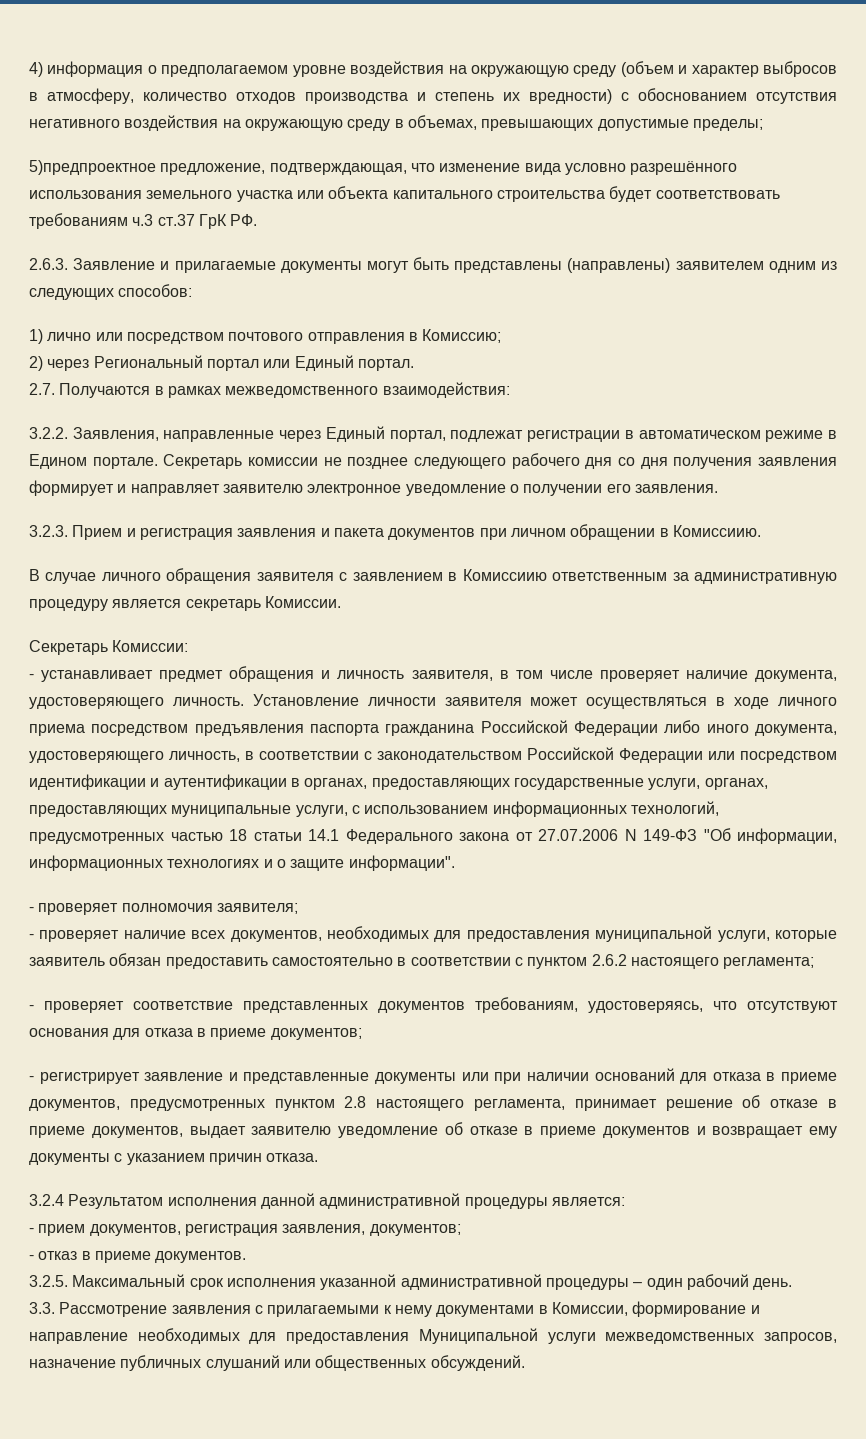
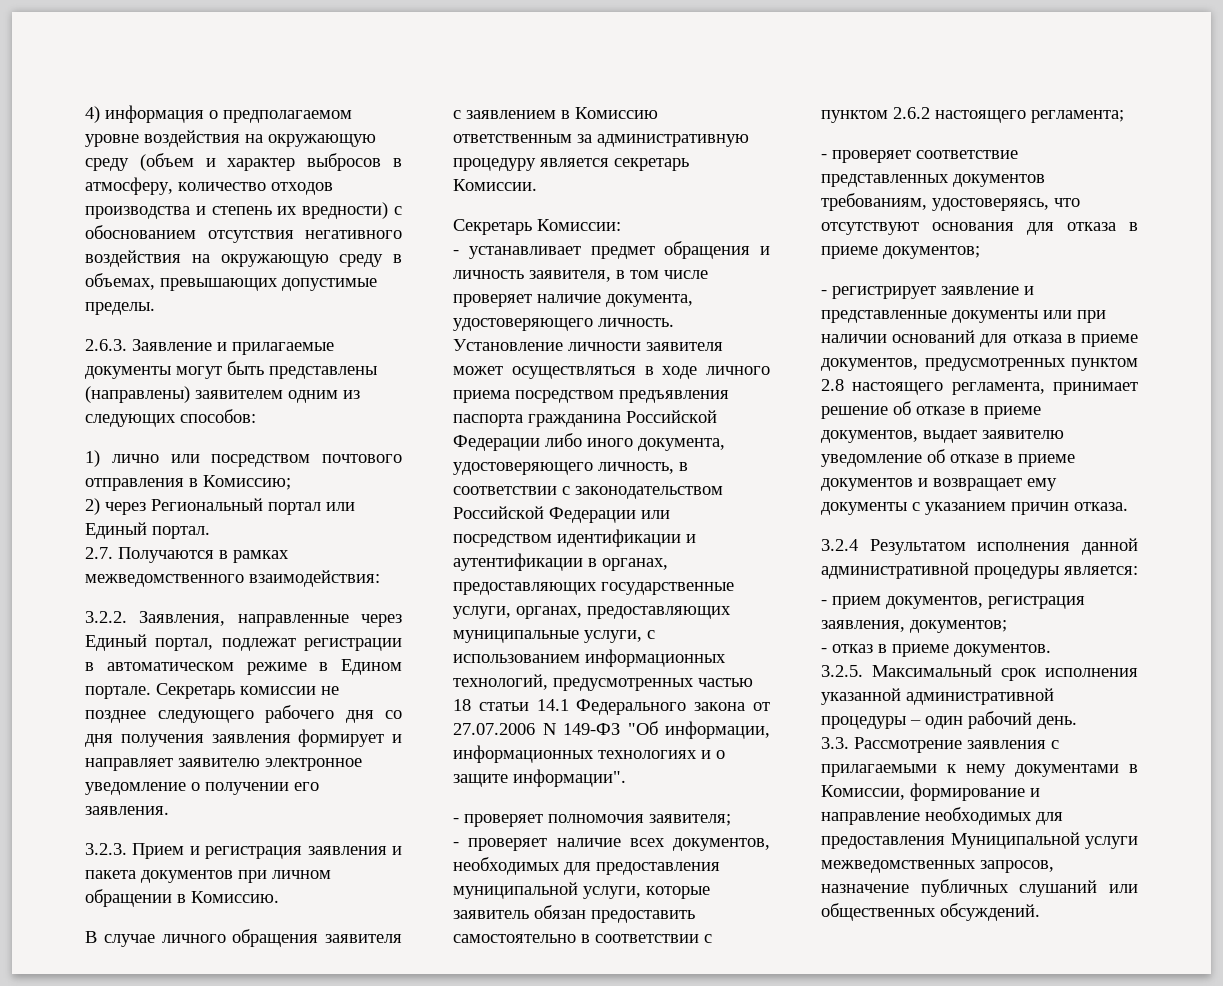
[692,119,763,131] [29,160,738,175] [29,186,780,202] [29,213,258,229] пределы; // 5)предпроектное предложение, подтверждающая, что изменение вида условно разрешённого использования земельного участка или объекта капитального строительства будет соответствовать требованиям ч.3 ст.37 ГрК РФ. -> [85,302,155,315] пределы.
[672,525,761,537] Комиссиию. -> [191,891,279,903] Комиссию.
[462,569,547,581] Комиссиию -> [575,107,658,119] Комиссию

